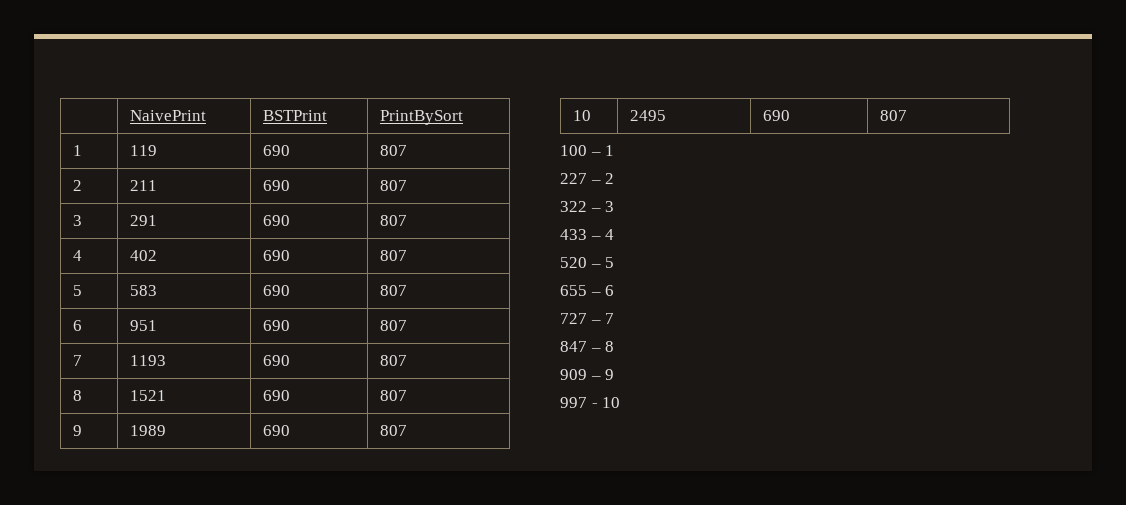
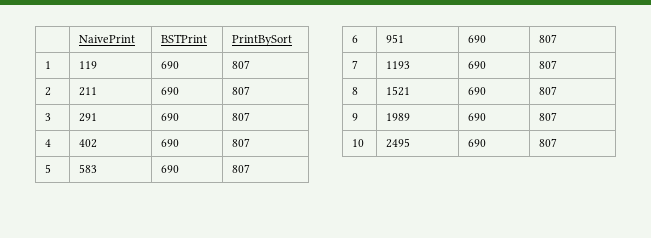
[560,145,615,156] [560,173,615,184] [560,201,615,212] [560,229,615,240] [560,257,615,268] [560,285,615,296] [560,313,615,324] [560,341,615,352] [560,369,615,380] [560,397,621,408] // 100 – 1 // 227 – 2 // 322 – 3 // 433 – 4 // 520 – 5 // 655 – 6 // 727 – 7 // 847 – 8 // 909 – 9 // 997 - 10 -> (557, 142) none

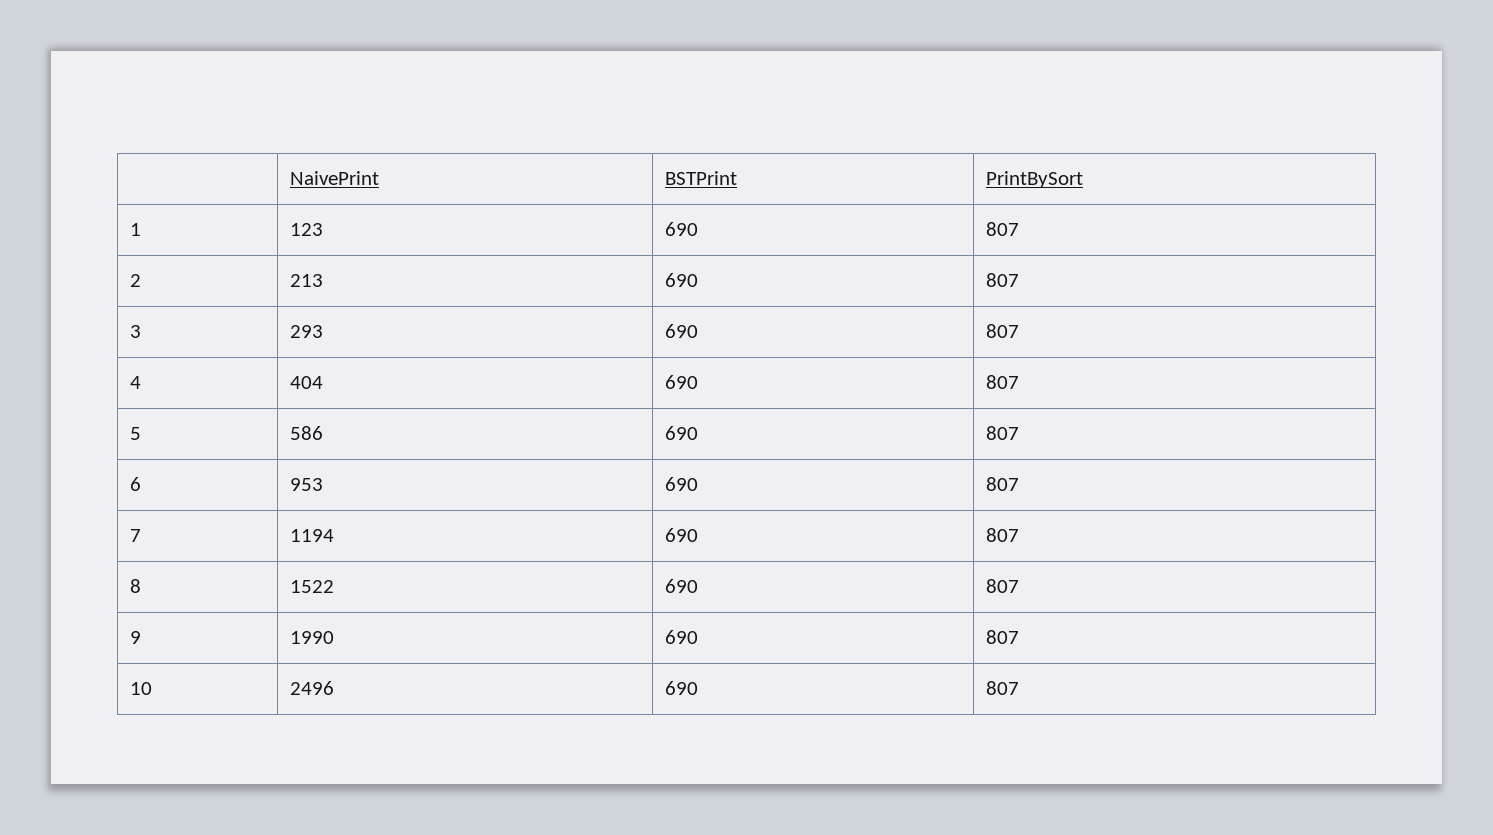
[78,61,97,69] 119 -> [290,223,324,236] 123
[78,87,97,96] 211 -> [290,274,324,287] 213
[78,113,97,122] 291 -> [290,325,324,338] 293
[78,139,97,148] 402 -> [290,376,324,389] 404
[78,164,97,173] 583 -> [290,426,324,440] 586
[385,34,404,43] 951 -> [290,478,324,491] 953
[385,61,410,69] 1193 -> [290,529,335,542] 1194
[385,86,410,96] 1521 -> [290,580,335,593] 1522
[385,113,410,121] 1989 -> [290,631,335,644] 1990
[385,138,410,148] 2495 -> [290,681,335,695] 2496

